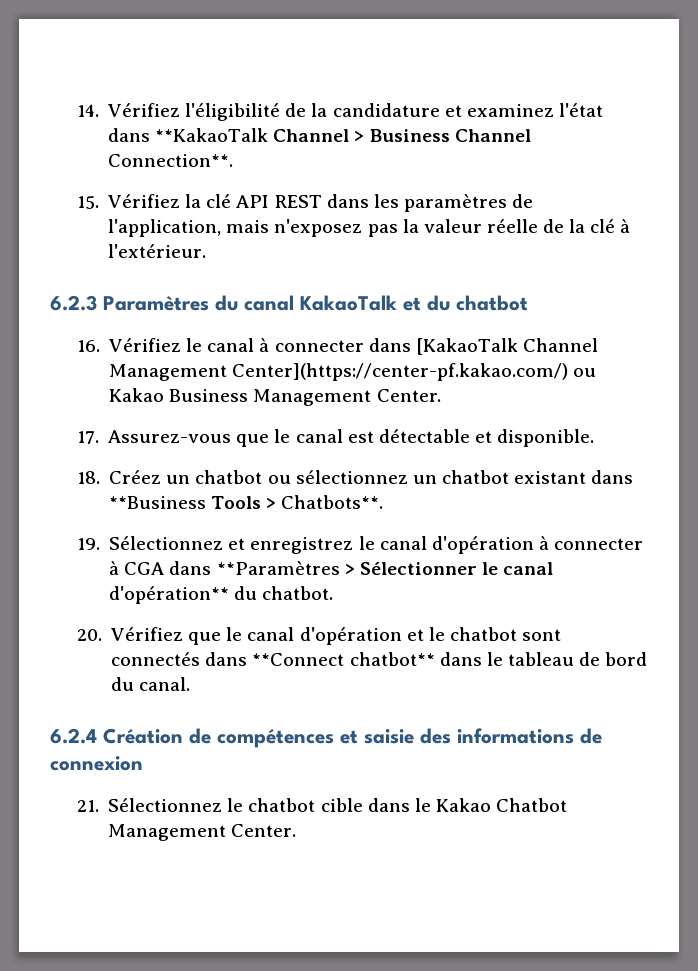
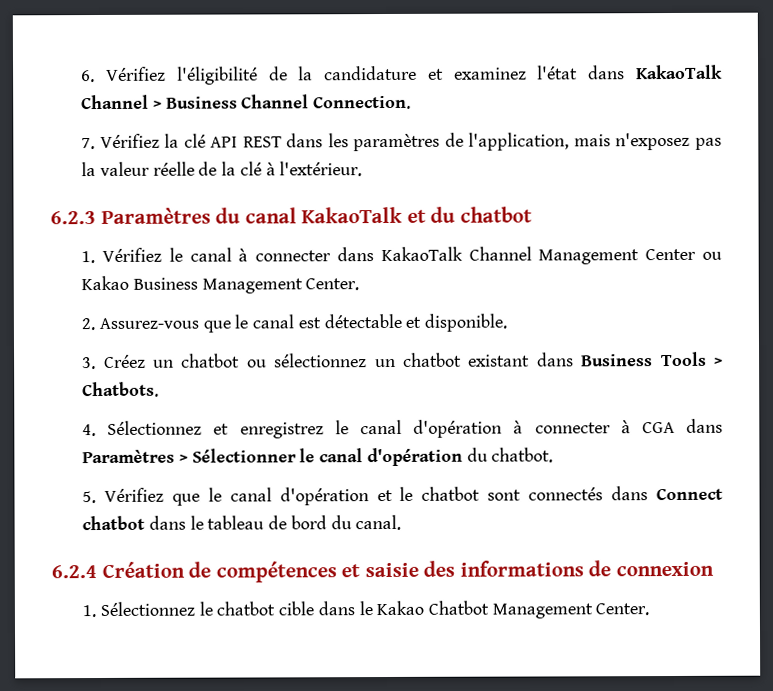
[76,104,99,117] 14. -> [81,70,96,83] 6.
[155,128,269,142] **KakaoTalk -> [636,64,723,80] KakaoTalk
[108,154,234,167] [76,196,99,209] Connection**. // 15. -> [313,95,412,110] [81,138,96,150] Connection. // 7.
[76,340,100,352] 16. -> [81,251,96,264] 1.
[415,338,518,355] [KakaoTalk -> [380,246,463,262] KakaoTalk
[232,363,569,381] Center](https://center-pf.kakao.com/) -> [645,248,697,261] Center
[76,431,99,444] 17. -> [81,318,96,331] 2.
[76,471,100,484] 18. -> [82,357,97,370] 3.
[109,496,207,509] **Business -> [581,354,654,367] Business
[281,495,384,509] [76,538,100,550] Chatbots**. // 19. -> [82,381,160,398] [82,424,97,437] Chatbots. // 4.
[216,561,340,575] **Paramètres -> [82,449,176,464] Paramètres
[109,586,230,604] d'opération** -> [366,447,463,467] d'opération
[76,629,102,641] 20. -> [82,491,97,504] 5.
[252,652,435,666] **Connect chatbot** -> [655,488,723,501] [82,515,146,531] Connect chatbot
[76,800,99,812] 21. -> [82,605,97,618] 1.

